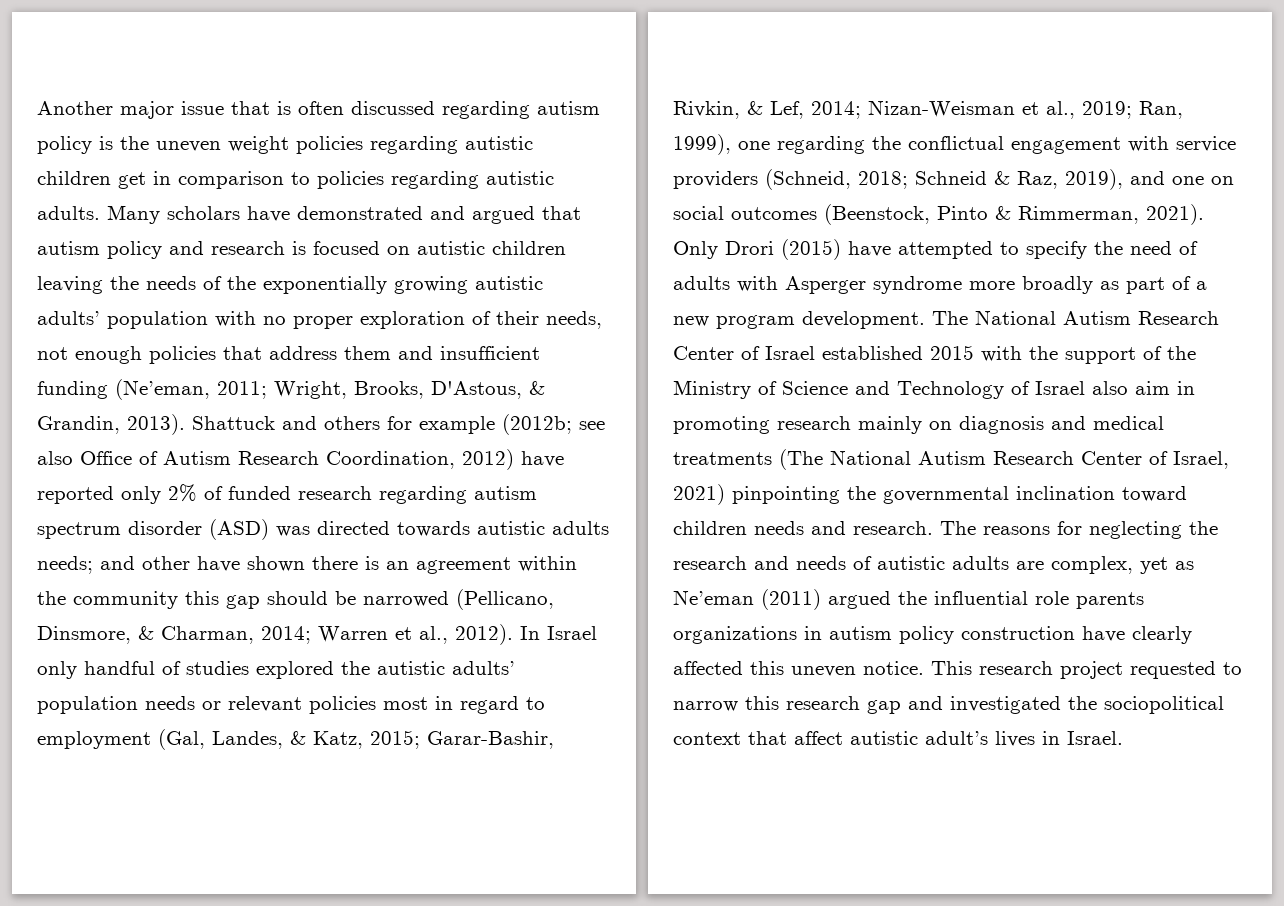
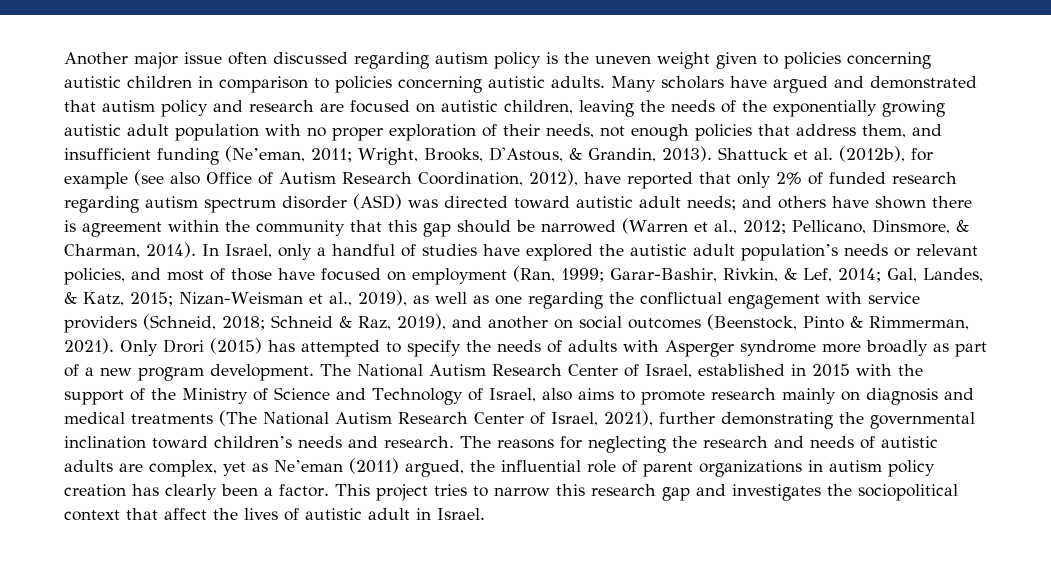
[231,101,291,115] that is -> (222, 58) none
[296,136,533,154] [37,171,146,189] policies regarding autistic children get -> [716,52,931,69] [64,76,192,88] given to policies concerning autistic children
[391,171,479,189] regarding -> [398,76,482,93] concerning
[297,206,535,224] demonstrated and argued -> [773,76,977,93] argued and demonstrated
[292,241,306,255] is -> [320,103,344,112] are
[492,241,566,255] children -> [504,100,573,114] children,
[37,311,100,325] adults’ -> [127,124,169,136] adult
[344,346,391,360] them -> [862,124,906,138] them,
[282,414,605,435] and others for example (2012b; see -> [793,146,933,162] [64,170,164,189] et al. (2012b), for example (see
[462,449,514,470] 2012) -> [529,170,578,186] 2012),
(114, 495) none -> [699,172,731,184] that
[397,521,609,537] towards autistic adults -> [514,196,681,209] toward autistic adult
[142,556,190,570] other -> [778,196,826,209] others
[386,561,409,570] an -> (76, 226) none
(178, 600) none -> [350,220,382,232] that
[456,589,554,610] [37,624,597,645] [37,661,77,679] (Pellicano, Dinsmore, & Charman, 2014; Warren et al., 2012). In Israel only -> [622,218,969,234] [64,242,326,260] (Warren et al., 2012; Pellicano, Dinsmore, & Charman, 2014). In Israel, only a
(249, 668) none -> [483,244,520,256] have
[452,661,515,675] [37,696,138,714] adults’ population -> [693,244,838,261] adult population’s
[309,696,545,714] [37,729,420,750] policies most in regard to employment (Gal, Landes, & Katz, 2015; -> [64,266,604,285] policies, and most of those have focused on employment (Ran, 1999;
[868,100,1183,119] [673,134,731,155] Nizan-Weisman et al., 2019; Ran, 1999), -> [887,268,983,282] [64,290,489,306] Gal, Landes, & Katz, 2015; Nizan-Weisman et al., 2019), as well as
[1172,176,1204,185] one -> [488,316,548,329] another
[848,241,891,257] have -> [268,340,295,352] has
[1130,241,1172,255] need -> [497,340,541,352] needs
[765,346,923,360] Israel established -> [645,364,806,378] Israel, established in
[1035,381,1195,395] [673,416,770,434] Israel also aim in promoting -> [488,388,705,405] Israel, also aims to promote
[673,484,840,505] 2021) pinpointing -> [604,410,833,429] 2021), further demonstrating
[673,521,747,535] children -> [214,436,292,448] children’s
[828,591,891,609] argued -> [405,460,464,477] argued,
[1076,592,1144,609] parents -> [622,460,693,477] of parent
[961,626,1192,644] [673,661,1216,679] construction have clearly affected this uneven notice. This research project requested -> [64,484,467,501] creation has clearly been a factor. This project tries
[950,696,1061,714] investigated -> [731,484,821,501] investigates
[850,731,1035,747] autistic adult’s lives -> [213,508,410,521] the lives of autistic adult

